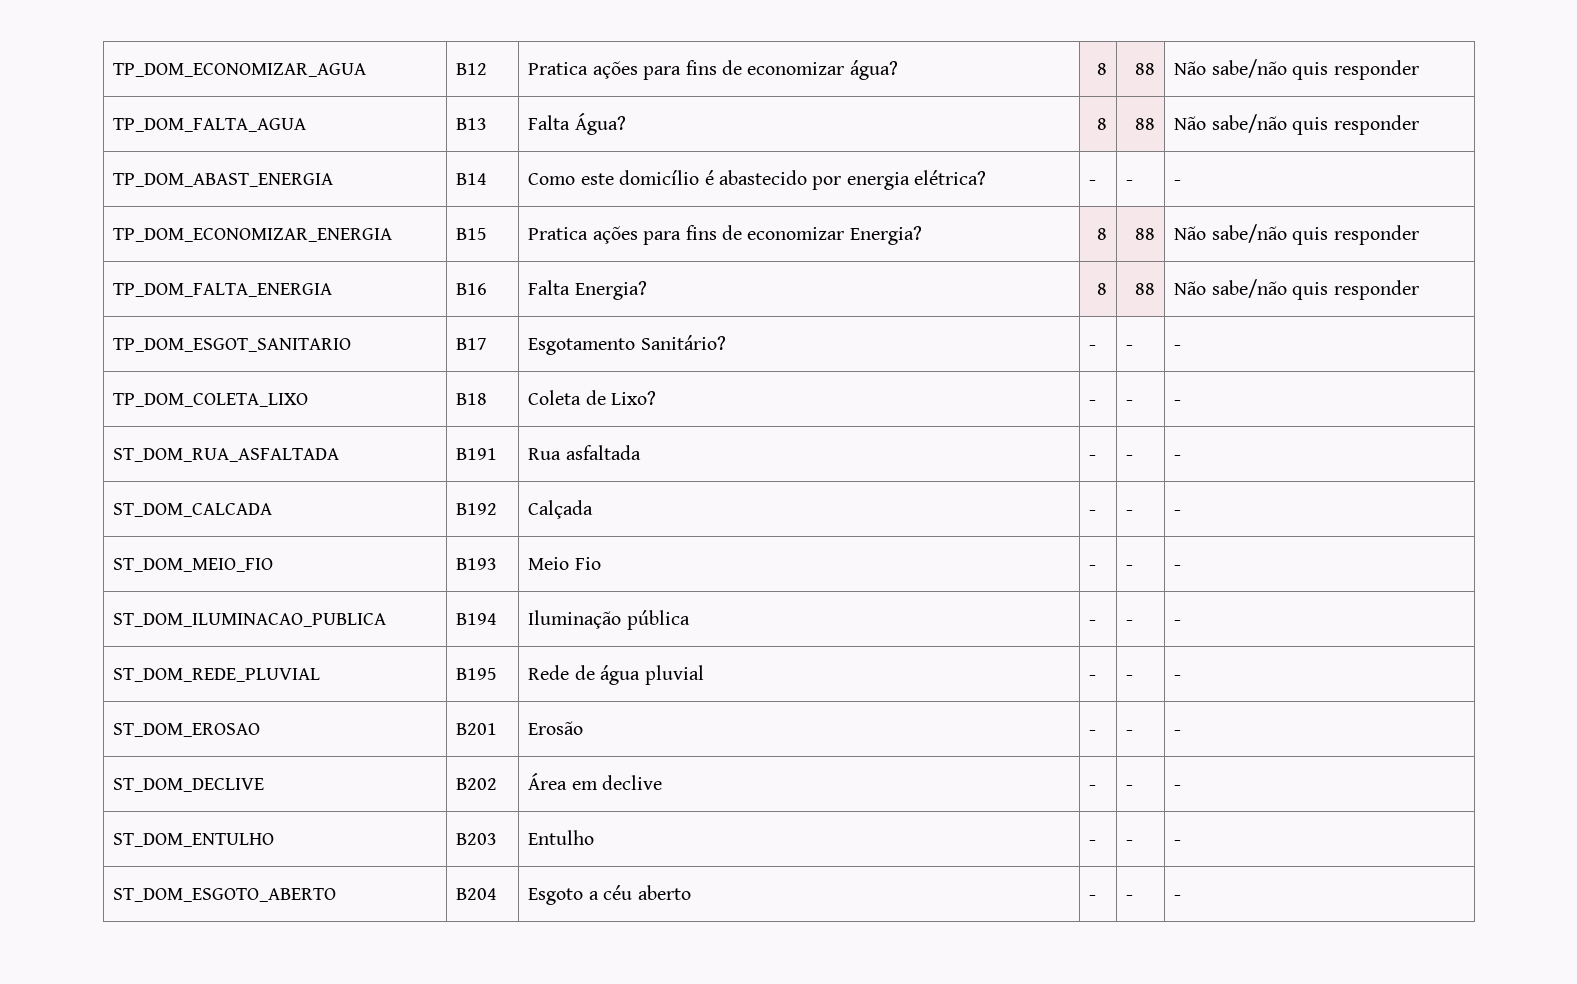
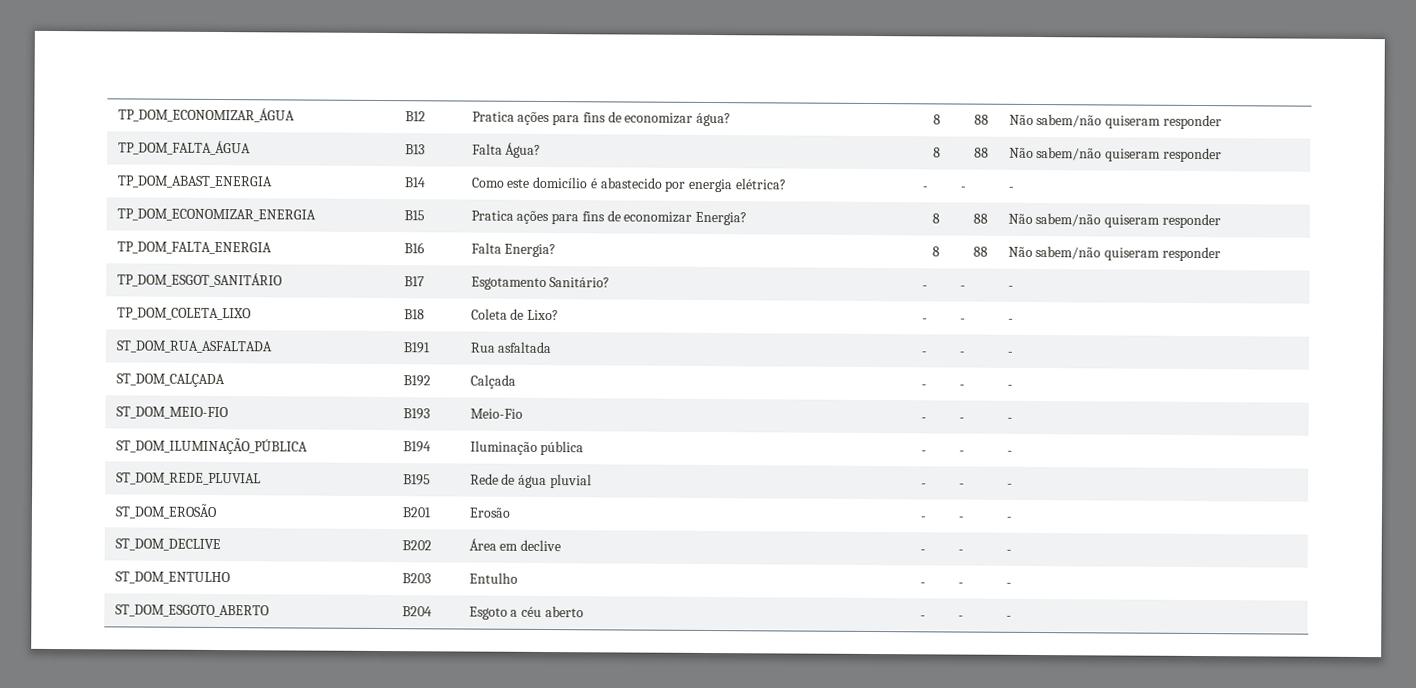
[113,63,367,77] TP_DOM_ECONOMIZAR_AGUA -> [117,107,295,123] TP_DOM_ECONOMIZAR_ÁGUA
[1211,59,1419,80] [113,118,307,132] sabe/não quis responder // TP_DOM_FALTA_AGUA -> [1036,114,1222,130] [117,140,251,156] sabem/não quiseram responder // TP_DOM_FALTA_ÁGUA
[1211,114,1329,135] sabe/não quis -> [1036,147,1162,162] sabem/não quiseram
[1211,224,1329,245] sabe/não quis -> [1035,212,1161,228] sabem/não quiseram
[1211,279,1419,300] [113,338,352,352] sabe/não quis responder // TP_DOM_ESGOT_SANITARIO -> [1035,245,1221,262] [116,272,283,288] sabem/não quiseram responder // TP_DOM_ESGOT_SANITÁRIO
[113,503,273,517] ST_DOM_CALCADA -> [115,373,225,388] ST_DOM_CALÇADA
[113,558,274,572] ST_DOM_MEIO_FIO -> [115,406,229,420] ST_DOM_MEIO-FIO
[528,557,601,570] [1089,565,1097,570] [1126,565,1134,570] [1174,565,1182,570] [113,613,387,627] Meio Fio | - | - | - // ST_DOM_ILUMINACAO_PUBLICA -> [469,408,523,419] [920,417,927,422] [958,417,965,422] [1006,417,1013,422] [115,437,308,455] Meio-Fio | - | - | - // ST_DOM_ILUMINAÇÃO_PÚBLICA
[113,723,261,737] ST_DOM_EROSAO -> [114,503,218,520] ST_DOM_EROSÃO

